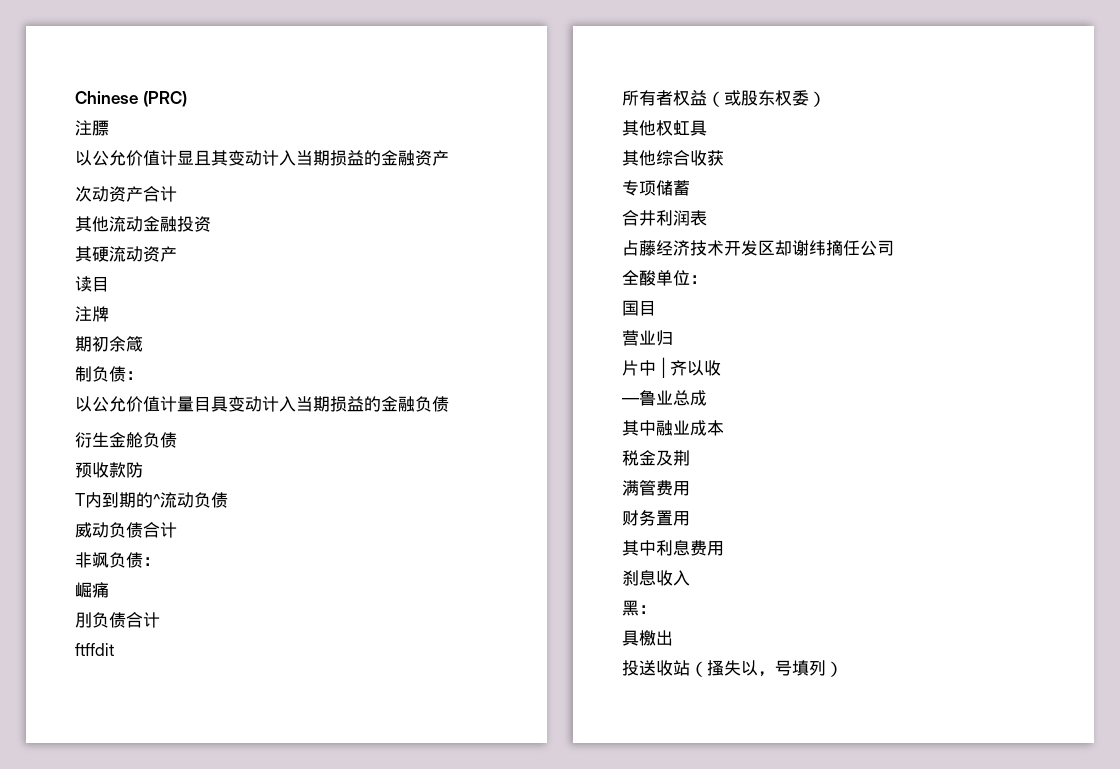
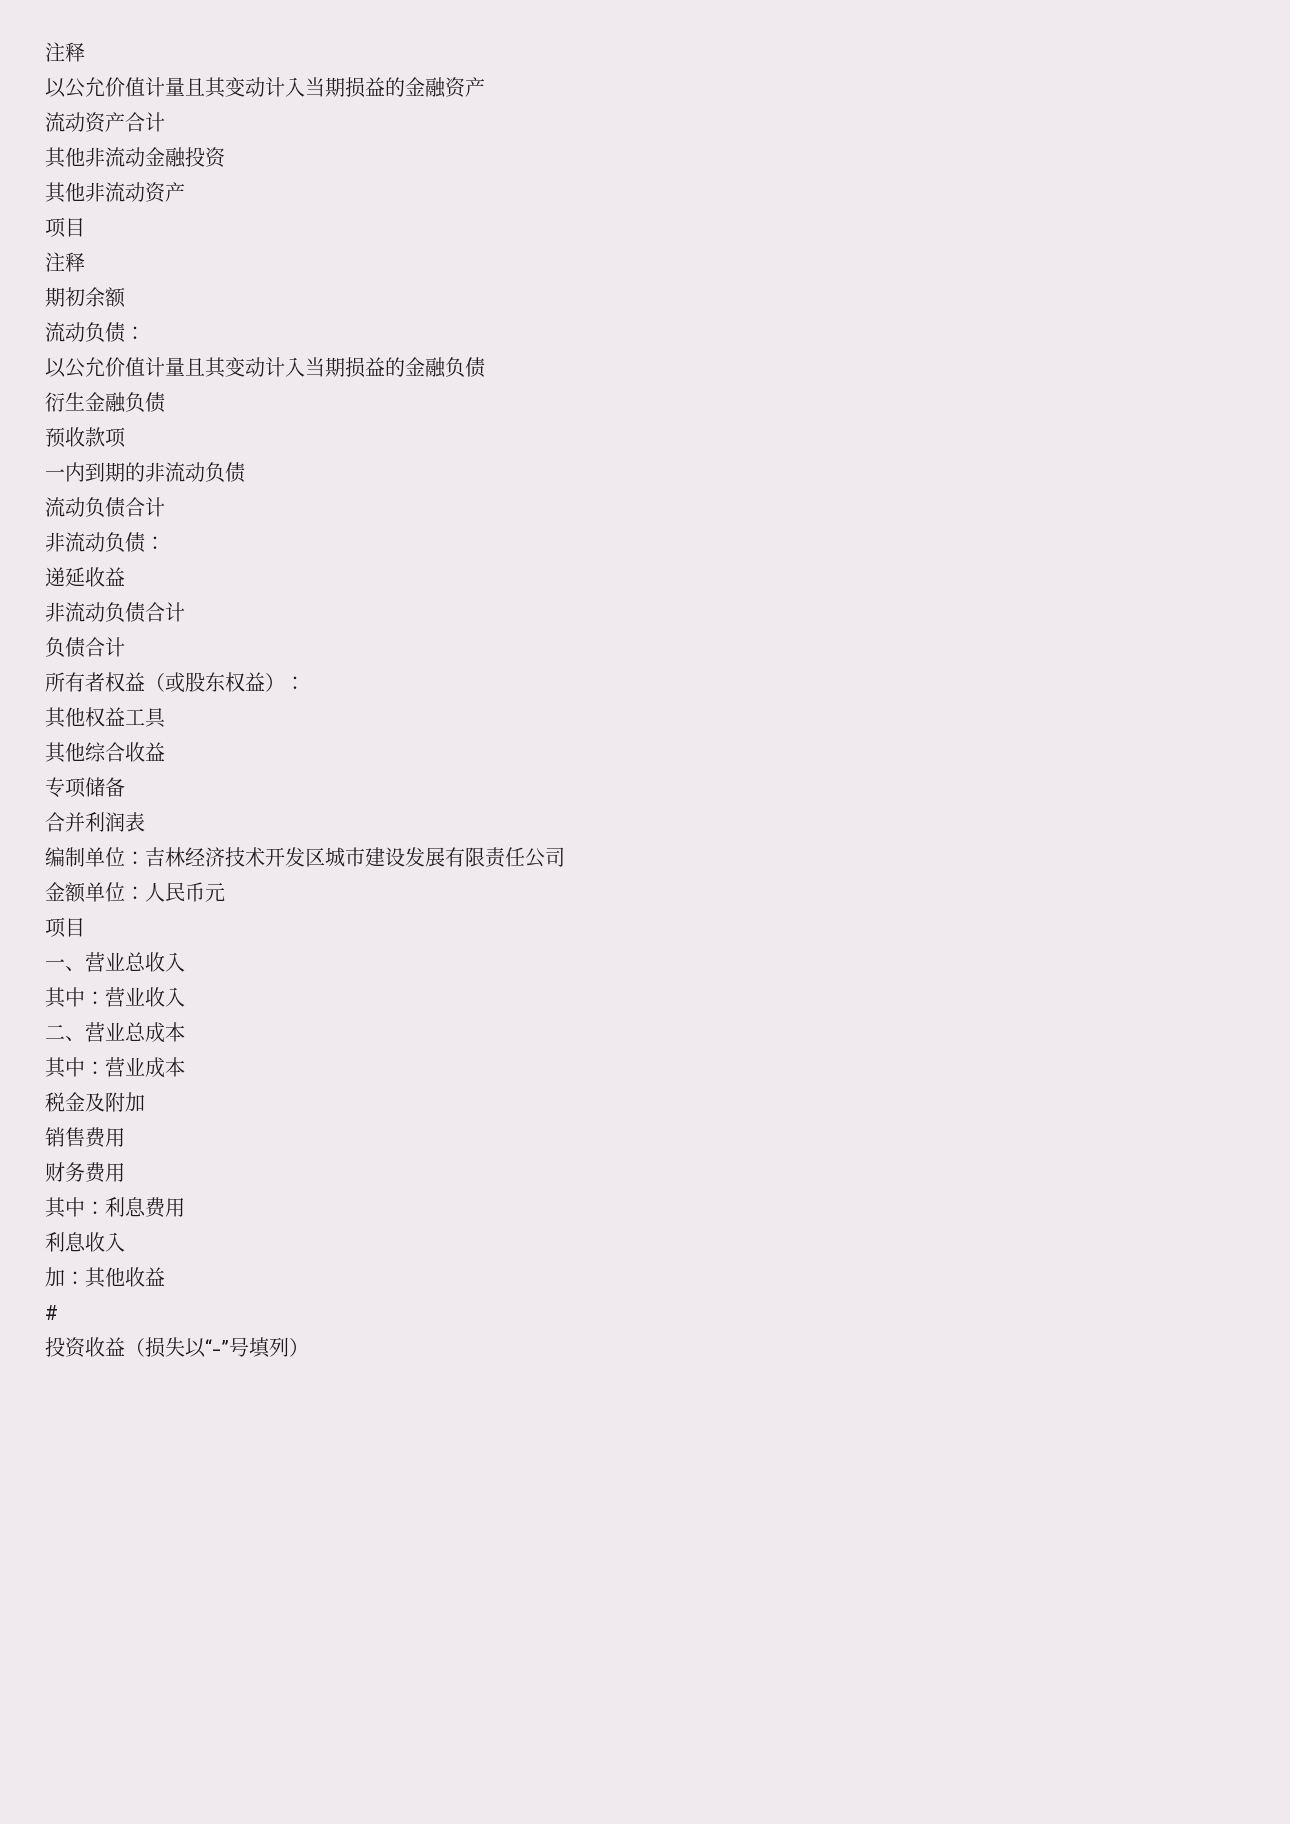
[75,91,187,107] [75,120,109,136] [75,150,194,166] Chinese (PRC) // 注膘 // 以公允价值计显 -> [45,42,85,62] [45,77,185,98] 注释 // 以公允价值计量
[75,186,92,202] 次 -> [45,112,65,132] 流
(109, 224) none -> [85,147,105,167] 非
[92,246,109,262] 硬 -> [65,182,105,202] 他非
[75,276,92,292] 读 -> [45,217,66,238] 项
[92,306,109,322] 牌 -> [65,252,85,272] 释
[126,336,143,352] [75,366,92,382] 箴 // 制 -> [105,287,126,308] [45,322,85,342] 额 // 流动
[194,396,228,412] 目具 -> [185,357,226,378] 且其
[126,432,143,448] 舱 -> [105,392,126,413] 融
[126,462,143,478] [75,493,85,506] 防 // T -> [105,427,126,448] [45,469,65,480] 项 // 一
[153,494,161,506] ^ -> [145,462,165,482] 非
[75,522,92,538] 威 -> [45,497,65,517] 流
[92,552,160,568] [75,582,109,598] [75,612,160,628] [75,643,114,656] 飒负债： // 崛痛 // 刖负债合计 // ftffdit -> [65,532,165,553] [45,567,125,587] [45,602,185,623] [45,637,125,658] 流动负债： // 递延收益 // 非流动负债合计 // 负债合计
[792,90,826,107] 委） -> [245,672,305,692] 益）：
[673,120,690,135] 虹 -> [105,707,145,726] 益工
[707,150,724,166] 获 -> [145,742,165,761] 益
[673,180,690,196] [622,210,656,226] 蓄 // 合井 -> [105,777,125,797] [45,812,85,832] 备 // 合并
[622,240,843,256] 占藤经济技术开发区却谢纬摘 -> [45,847,506,868] 编制单位：吉林经济技术开发区城市建设发展有限责
[622,270,707,286] [622,300,656,316] [622,330,673,346] [622,357,722,378] [622,390,656,406] 全酸单位： // 国目 // 营业归 // 片中 | 齐以收 // —鲁 -> [45,882,225,903] [45,917,85,938] [45,952,185,972] [45,987,185,1008] [45,1022,105,1042] 金额单位：人民币元 // 项目 // 一、营业总收入 // 其中：营业收入 // 二、营
[622,420,673,436] // 其中融 -> [165,1022,185,1042] [45,1057,125,1078] 本 // 其中：营
[673,450,690,466] [622,480,656,496] 荆 // 满管 -> [105,1092,145,1112] [45,1127,85,1147] 附加 // 销售
[656,510,673,526] 置 -> [85,1162,106,1183] 费
(656, 548) none -> [85,1201,105,1215] ：
[622,570,639,586] 刹 -> [45,1232,65,1252] 利
[622,600,656,616] [622,630,673,646] [622,660,775,677] 黑： // 具檄出 // 投送收站（搔失以， -> [45,1267,165,1288] [45,1305,58,1320] [45,1337,229,1358] 加：其他收益 // # // 投资收益（损失以“-”

